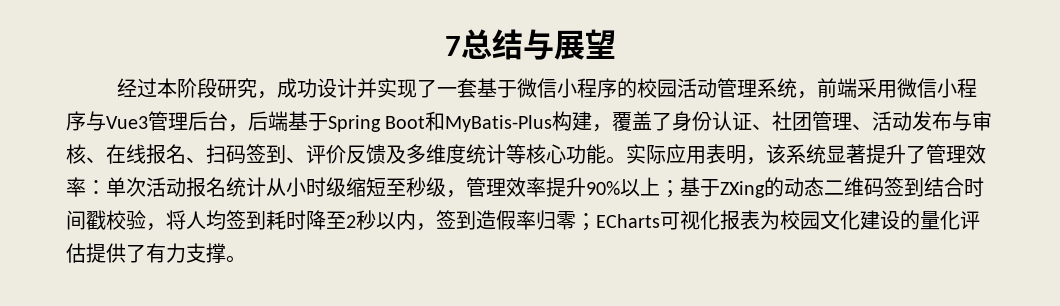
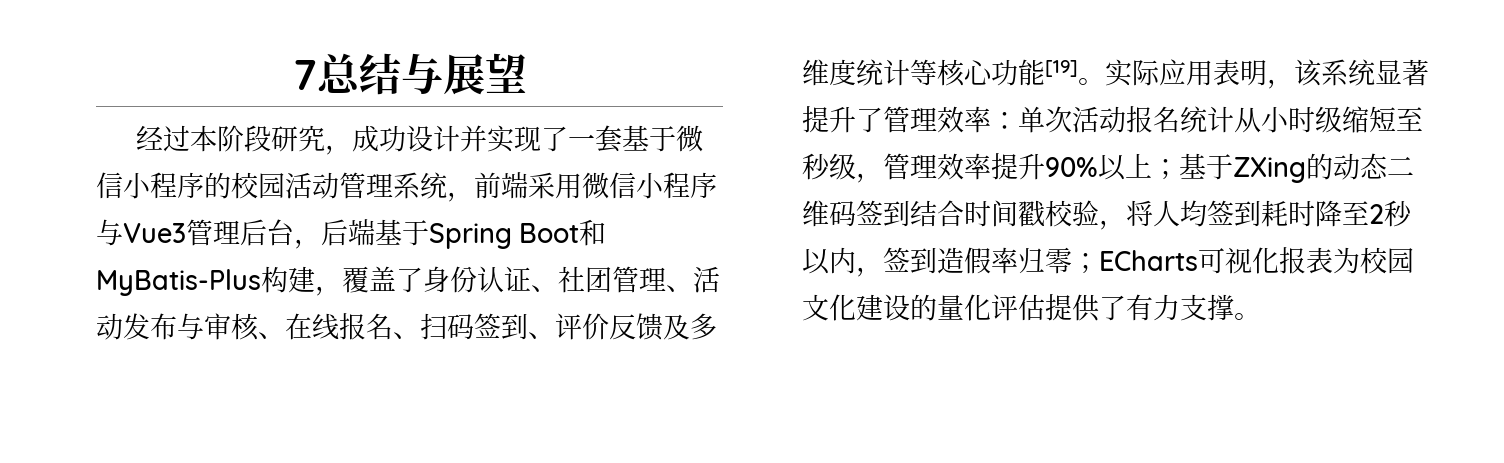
(606, 154) none -> [1045,60,1078,77] [19]

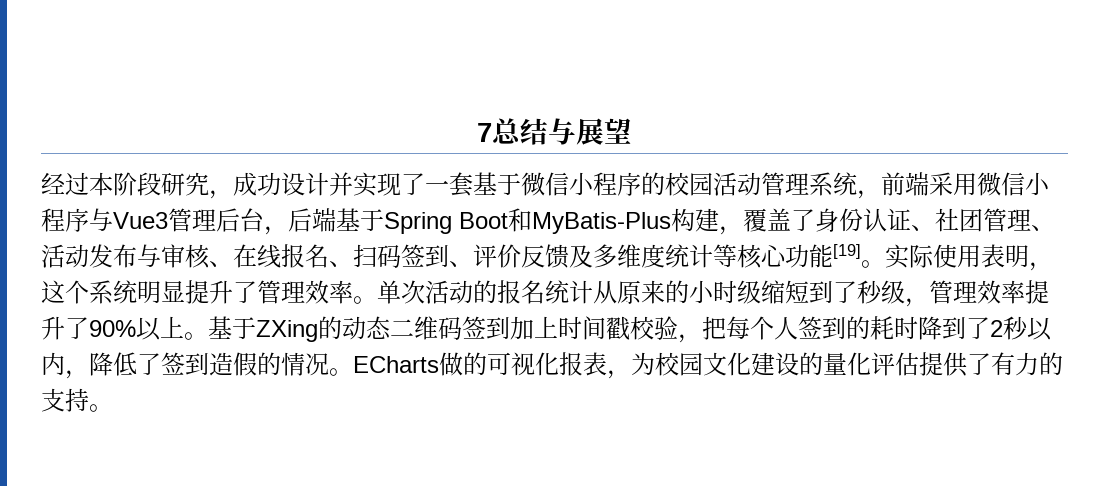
[1159,59,1186,86] 应 -> [933,244,957,268] 使
[1294,59,1429,87] 该系统显著 -> [41,280,185,304] 这个系统明显
[991,112,1018,130] ： -> [353,296,377,304] 。
(1126, 119) none -> [473,280,497,304] 的
(1261, 120) none -> [617,280,689,304] 原来的
[1396,107,1423,131] 至 -> [809,281,857,303] 到了
(1045, 166) none -> [65,317,89,339] 了
[1152,159,1179,180] ； -> [184,332,208,340] 。
[910,200,964,227] 结合 -> [510,316,558,340] 加上
[1126,200,1369,227] 将人均签到耗时降至 -> [702,316,990,340] 把每个人签到的耗时降到了
(883, 272) none -> [89,352,161,376] 降低了
[991,247,1198,274] 率归零；ECharts -> [257,352,487,376] 的情况。ECharts做的
(1333, 260) none -> [607,370,631,379] ，
[1180,294,1234,321] 支撑 -> [1039,352,1063,376] [41,388,89,412] 的支持

